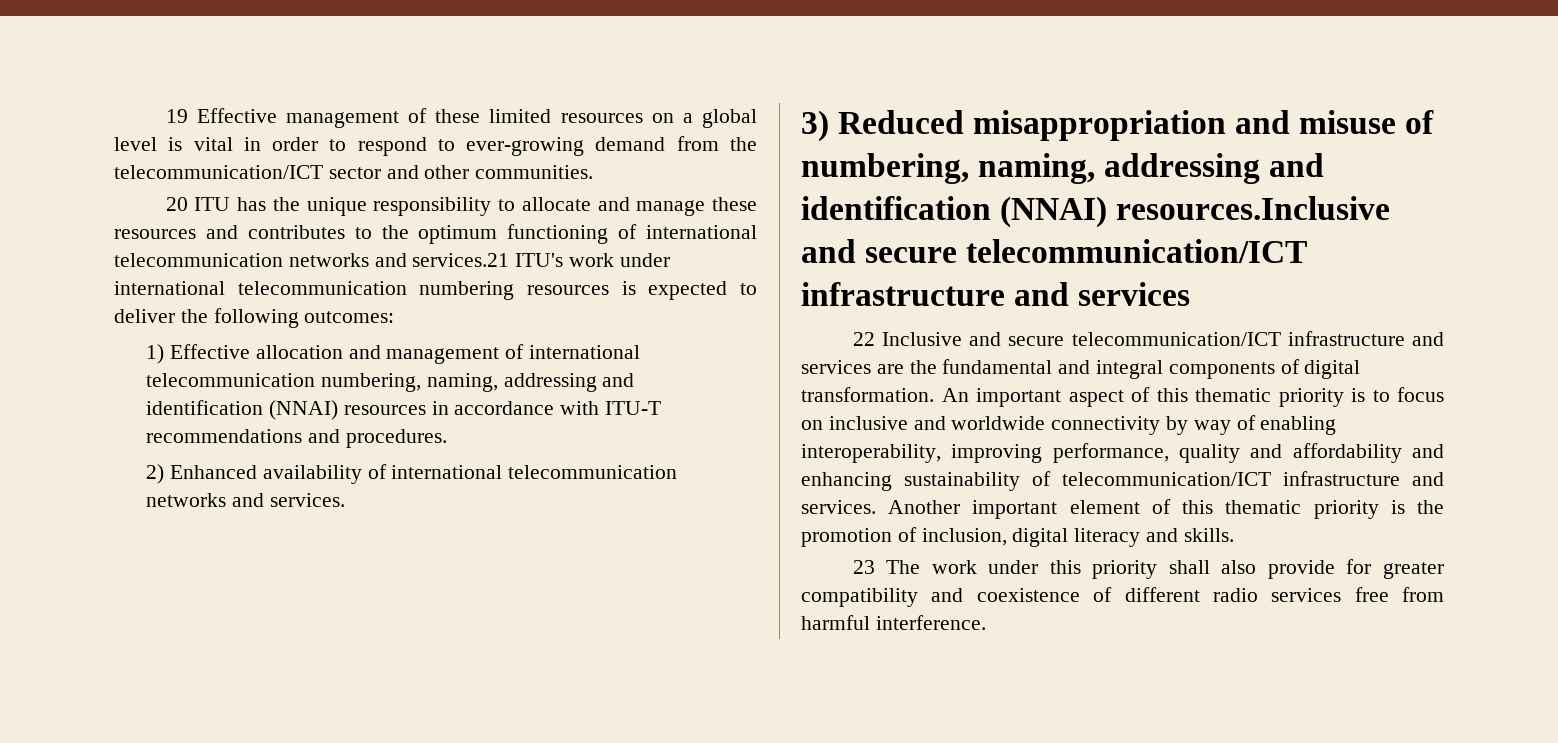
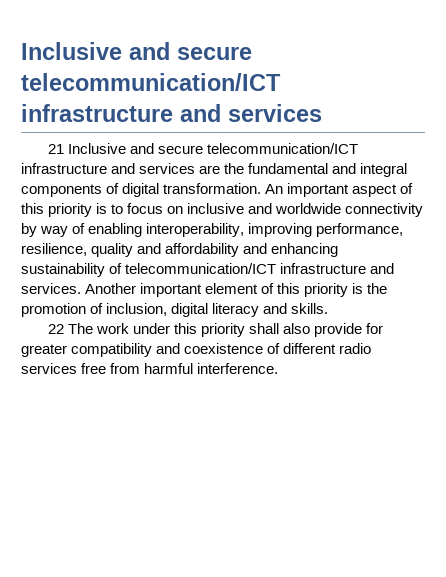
[165,108,757,128] [114,136,757,156] [114,165,594,179] [165,197,757,216] [114,224,757,244] [114,253,670,267] [114,281,757,300] [114,308,395,328] [146,344,640,364] [146,373,635,392] [146,400,661,420] [146,429,447,448] [146,464,678,484] [146,493,345,507] [801,110,1435,142] [801,153,1325,184] [801,196,1391,228] 19 Effective management of these limited resources on a global level is vital in order to respond to ever-growing demand from the telecommunication/ICT sector and other communities. // 20 ITU has the unique responsibility to allocate and manage these resources and contributes to the optimum functioning of international telecommunication networks and services.21 ITU's work under international telecommunication numbering resources is expected to deliver the following outcomes: // 1) Effective allocation and management of international telecommunication numbering, naming, addressing and identification (NNAI) resources in accordance with ITU-T recommendations and procedures. // 2) Enhanced availability of international telecommunication networks and services. // 3) Reduced misappropriation and misuse of numbering, naming, addressing and identification (NNAI) resources.Inclusive -> [21,42,122,60] Inclusive
[852,332,875,346] 22 -> [47,144,64,154] 21
[1195,388,1271,402] thematic -> (44, 208) none
(1169, 453) none -> [21,243,87,256] resilience,
[1225,500,1302,514] thematic -> (301, 288) none
[852,560,875,574] 23 -> [47,324,64,334] 22

